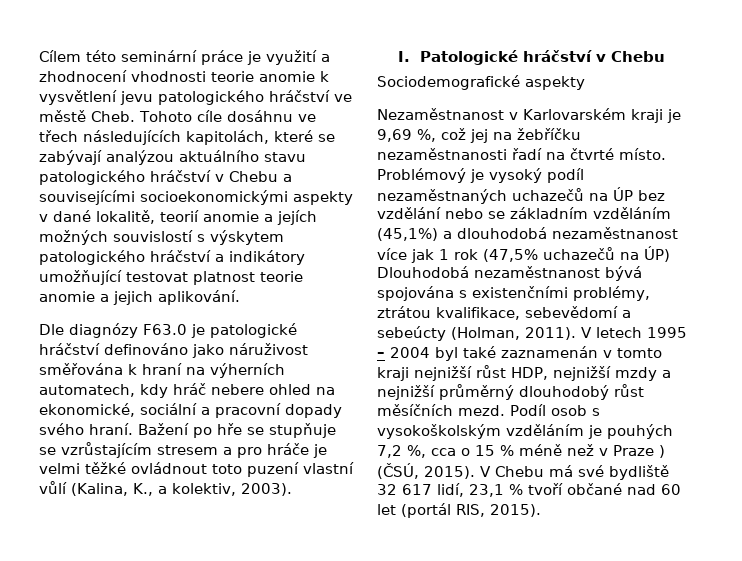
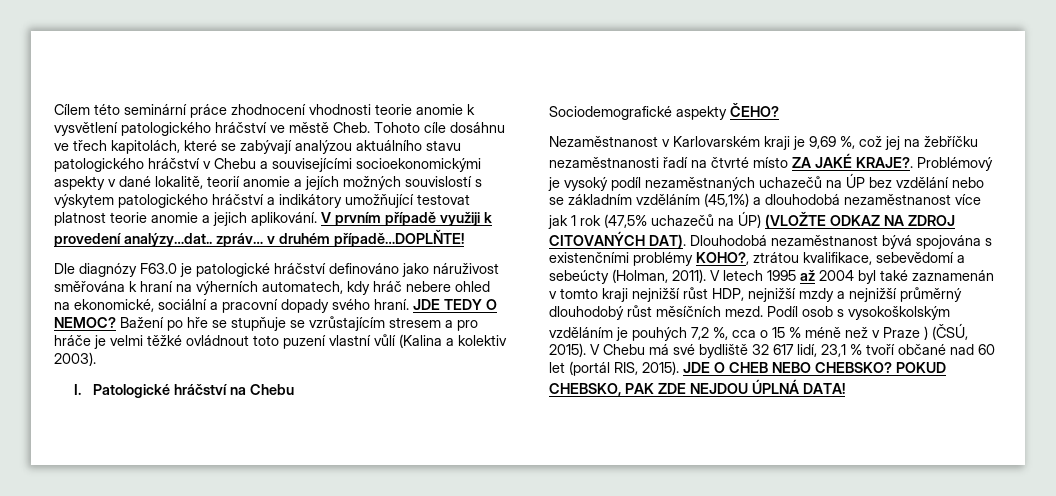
[247,50,330,65] je využití a -> (227, 111) none
[120,91,153,105] jevu -> (118, 129) none
[83,130,181,145] následujících -> (107, 145) none
(240, 297) none -> [321,212,492,226] [54,229,464,247] V prvním případě využiji k provedení analýzy…dat.. zpráv… v druhém případě…DOPLŇTE!
(133, 429) none -> [413,299,497,310] [54,317,116,328] JDE TEDY O NEMOC?
[71,483,236,496] (Kalina, K., a kolektiv, -> [399,334,507,348] (Kalina a kolektiv
[595,54,606,62] v -> [230,387,247,395] na
(585, 83) none -> [730,103,779,117] ČEHO?
[619,148,666,160] místo. -> [753,153,913,168] místo ZA JAKÉ KRAJE?.
(670, 254) none -> [765,211,955,228] [549,231,686,248] (VLOŽTE ODKAZ NA ZDROJ CITOVANÝCH DAT).
[573,286,650,301] problémy, -> [633,252,749,266] problémy KOHO?,
[377,352,385,358] – -> [800,270,815,281] až
(541, 510) none -> [683,362,946,373] [549,379,845,396] JDE O CHEB NEBO CHEBSKO? POKUD CHEBSKO, PAK ZDE NEJDOU ÚPLNÁ DATA!

